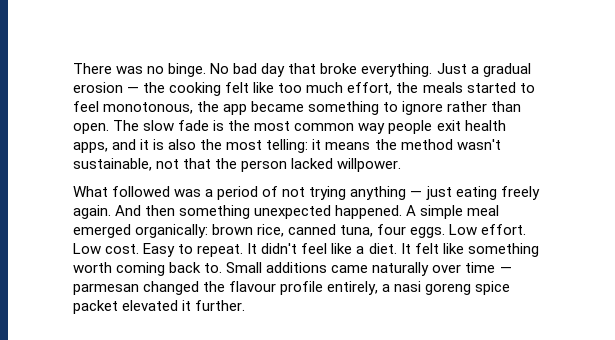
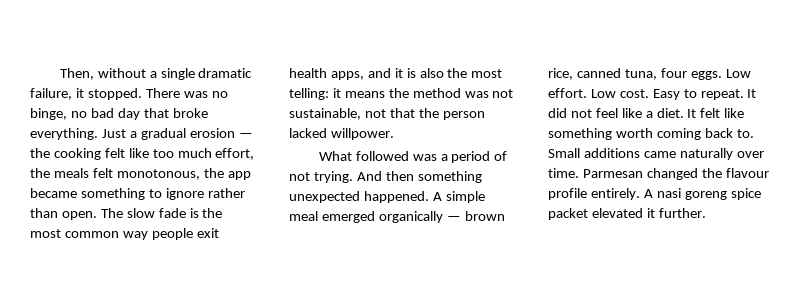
(73, 68) none -> [59,68,253,80] [30,88,142,100] Then, without a single dramatic failure, it stopped.
[168,63,230,77] binge. No -> [30,108,87,120] binge, no
[466,82,535,93] [73,101,99,112] started to feel -> [92,168,113,178] felt
[456,139,501,150] wasn't -> [464,89,514,98] was not
[309,186,540,200] [73,205,111,219] trying anything — just eating freely again. -> [313,171,353,183] trying.
[135,224,209,238] organically: -> [378,211,461,223] organically —
[261,243,298,254] didn't -> [548,108,592,118] did not
[465,262,512,273] [73,283,139,295] time — parmesan -> [548,168,643,178] time. Parmesan
[327,281,391,295] entirely, a -> [590,188,653,200] entirely. A

